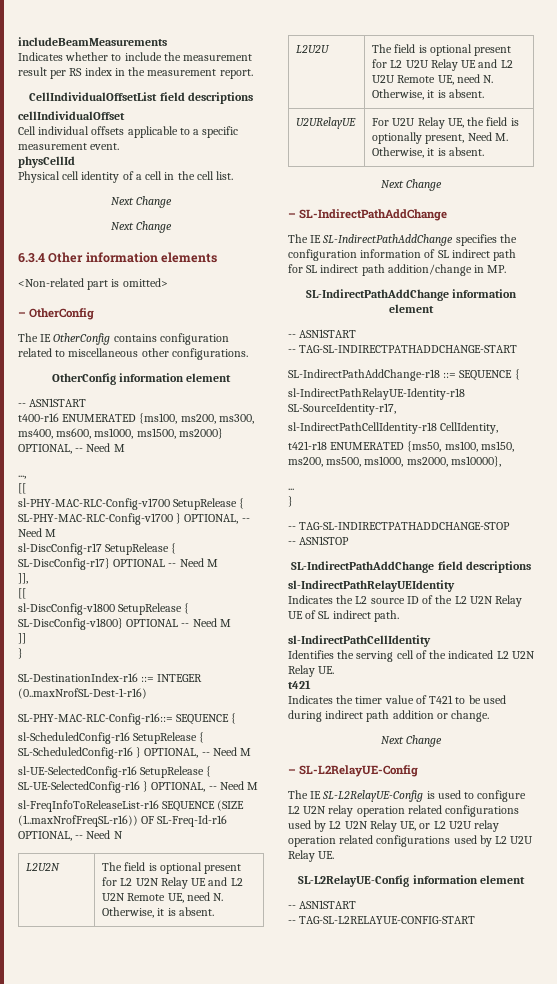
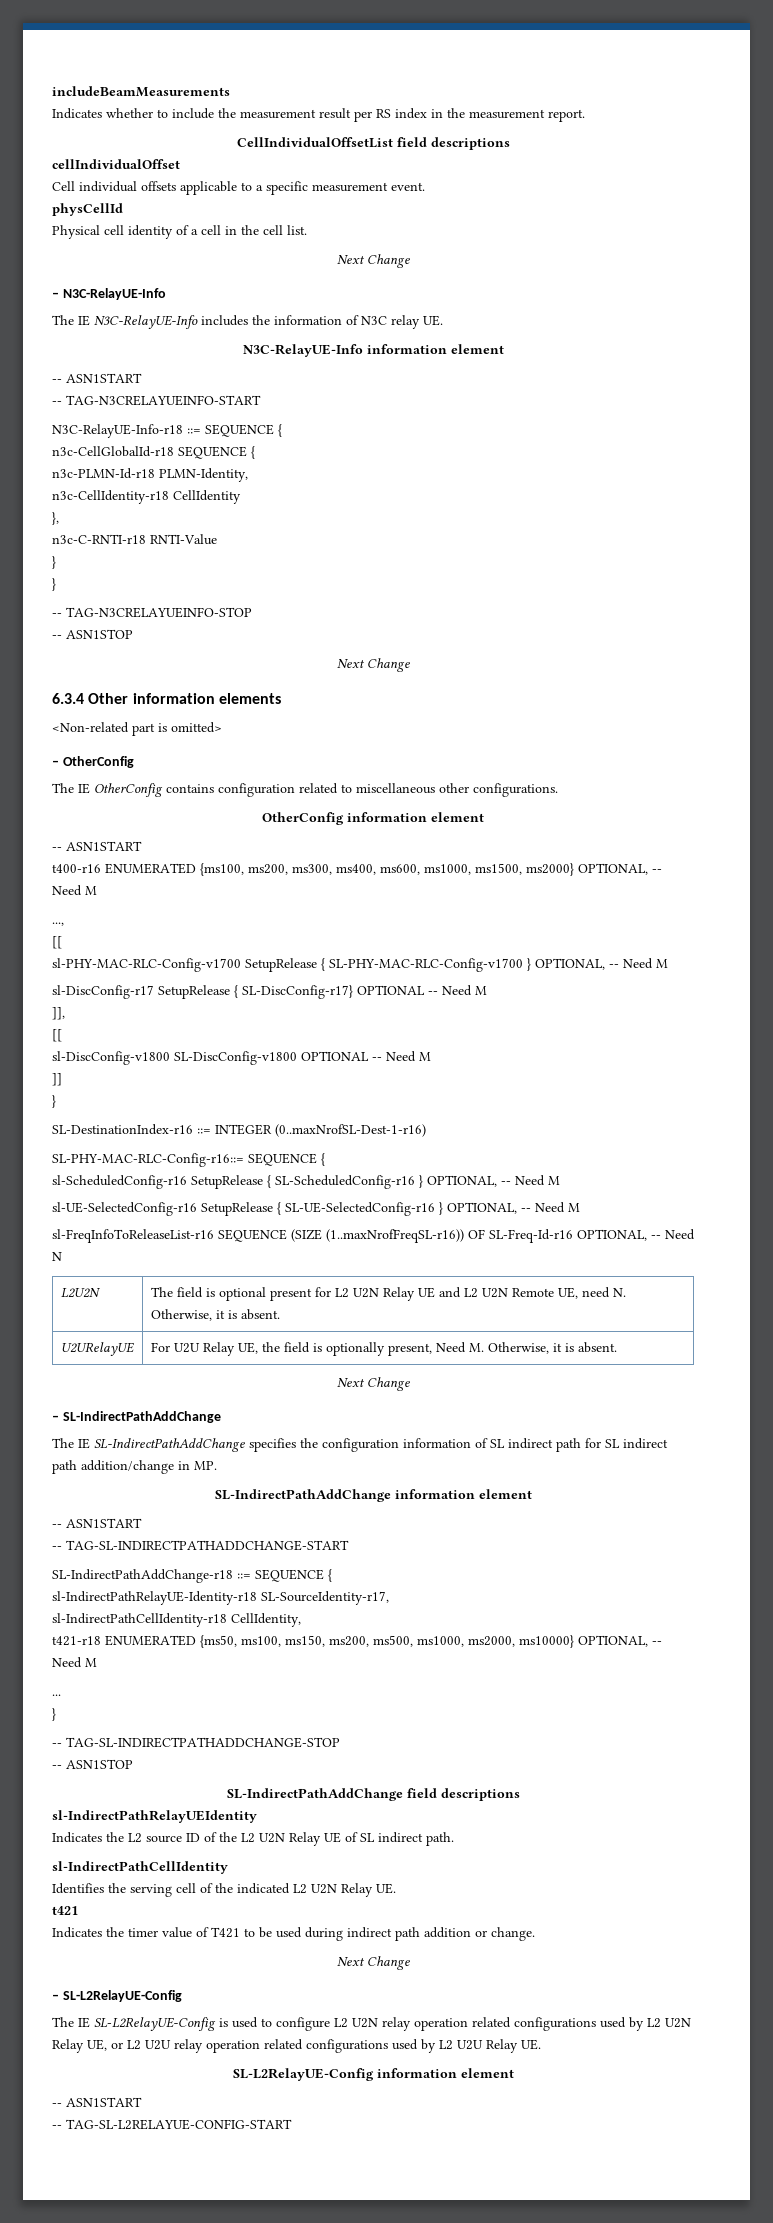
(173, 202) none -> [52,288,166,300] [52,315,443,329] [242,344,504,357] [52,373,142,383] [52,395,261,406] [52,424,282,438] [52,446,255,459] [52,468,248,482] [52,490,241,504] [52,512,59,525] [52,534,217,545] [52,556,56,569] [52,578,56,591] [52,607,252,618] [52,629,133,639] // – N3C-RelayUE-Info // The IE N3C-RelayUE-Info includes the information of N3C relay UE. // N3C-RelayUE-Info information element // -- ASN1START // -- TAG-N3CRELAYUEINFO-START // N3C-RelayUE-Info-r18 ::= SEQUENCE { // n3c-CellGlobalId-r18 SEQUENCE { // n3c-PLMN-Id-r18 PLMN-Identity, // n3c-CellIdentity-r18 CellIdentity // }, // n3c-C-RNTI-r18 RNTI-Value // } // } // -- TAG-N3CRELAYUEINFO-STOP // -- ASN1STOP
[118,603,190,615] [18,618,123,630] SetupRelease { SL-DiscConfig-v1800} -> [174,1051,297,1065] SL-DiscConfig-v1800
[296,45,331,53] [372,44,512,56] [372,59,513,71] [372,74,494,85] [372,89,484,100] // L2U2U | The field is optional present for L2 U2U Relay UE and L2 U2U Remote UE, need N. Otherwise, it is absent. -> (280, 1314) none
[450,456,501,467] ms10000}, -> [519,1635,662,1648] [52,1657,97,1668] ms10000} OPTIONAL, -- Need M

